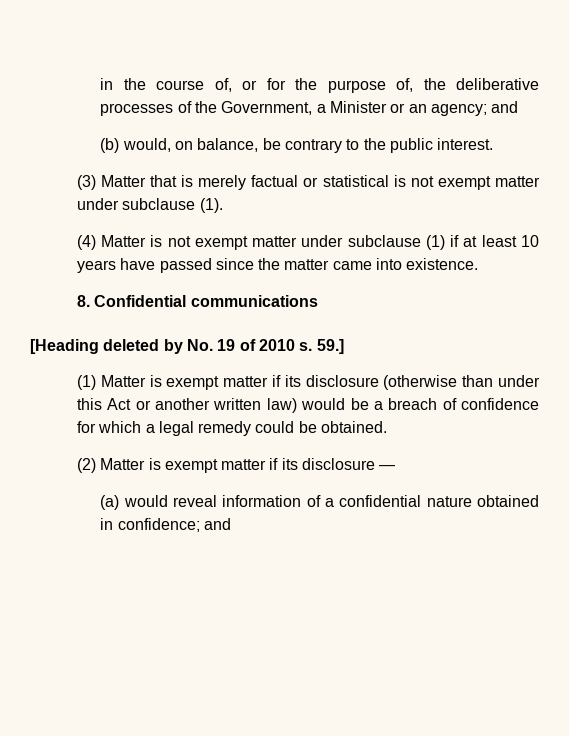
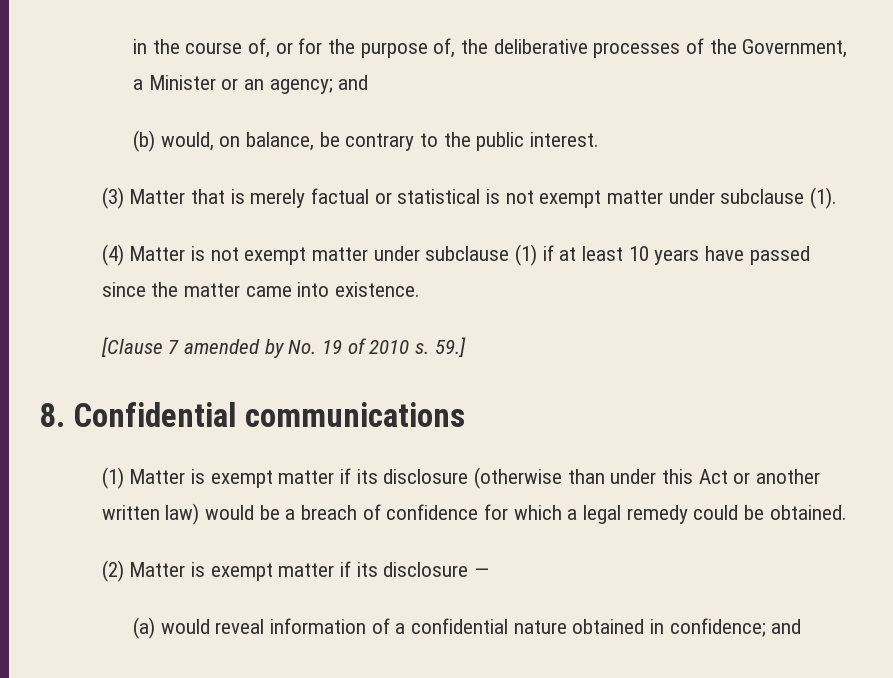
[76,295,318,307] [30,339,160,354] 8. Confidential communications // [Heading deleted -> [100,337,260,357] [Clause 7 amended
(344, 346) none -> [39,402,465,427] // 8. Confidential communications

